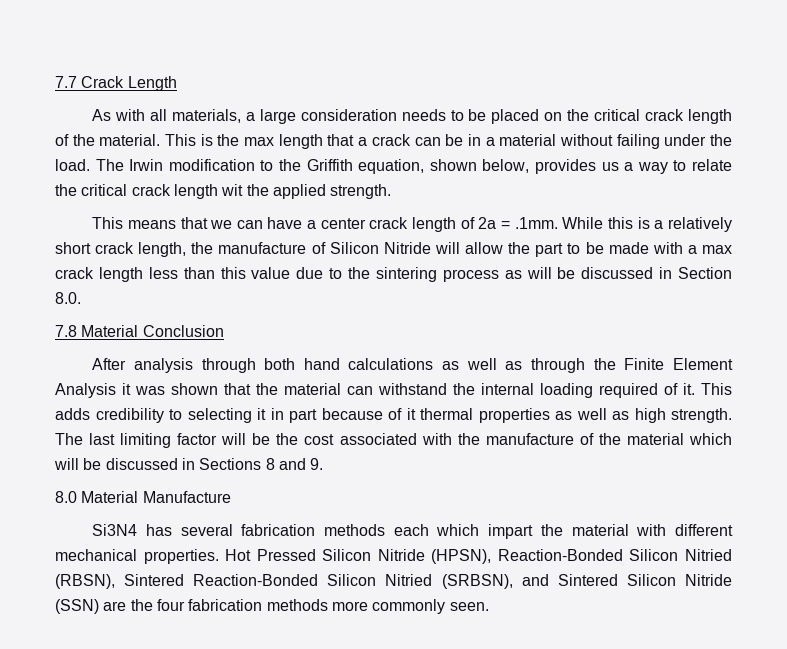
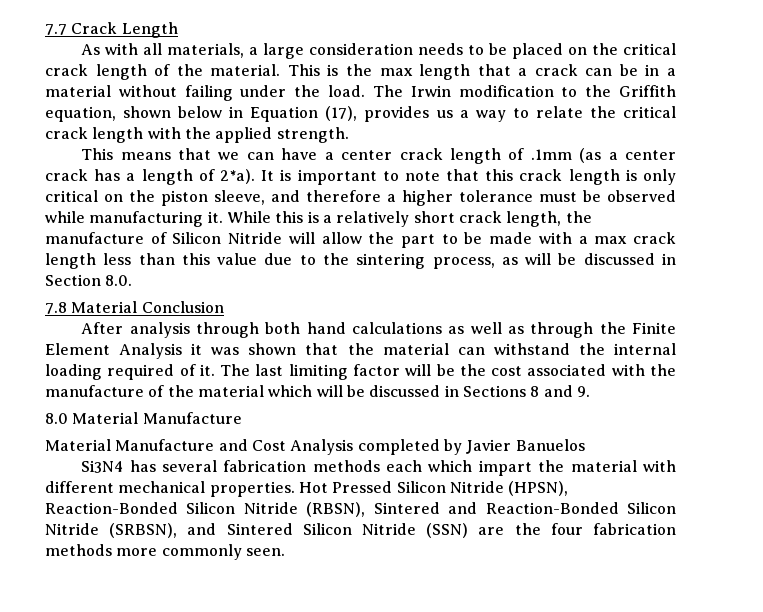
[482,159,530,173] below, -> [178,106,358,122] below in Equation (17),
[221,184,244,196] wit -> [147,127,181,139] with
[478,217,558,229] 2a = .1mm. -> [530,148,676,163] [45,169,676,185] [45,190,676,206] [45,211,223,227] .1mm (as a center crack has a length of 2*a). It is important to note that this crack length is only critical on the piston sleeve, and therefore a higher tolerance must be observed while manufacturing it.
[442,269,499,282] process -> [432,257,495,269] process,
[701,383,732,395] [55,408,732,423] This adds credibility to selecting it in part because of it thermal properties as well as high strength. -> (215, 370) none
(231, 497) none -> [45,439,585,455] // Material Manufacture and Cost Analysis completed by Javier Banuelos
[684,549,732,561] Nitried -> [243,502,298,514] Nitride
[193,574,433,586] Reaction-Bonded Silicon Nitried -> [448,502,677,514] [45,523,99,535] and Reaction-Bonded Silicon Nitride

